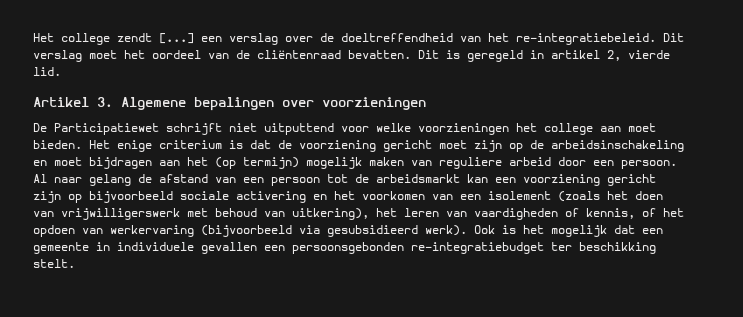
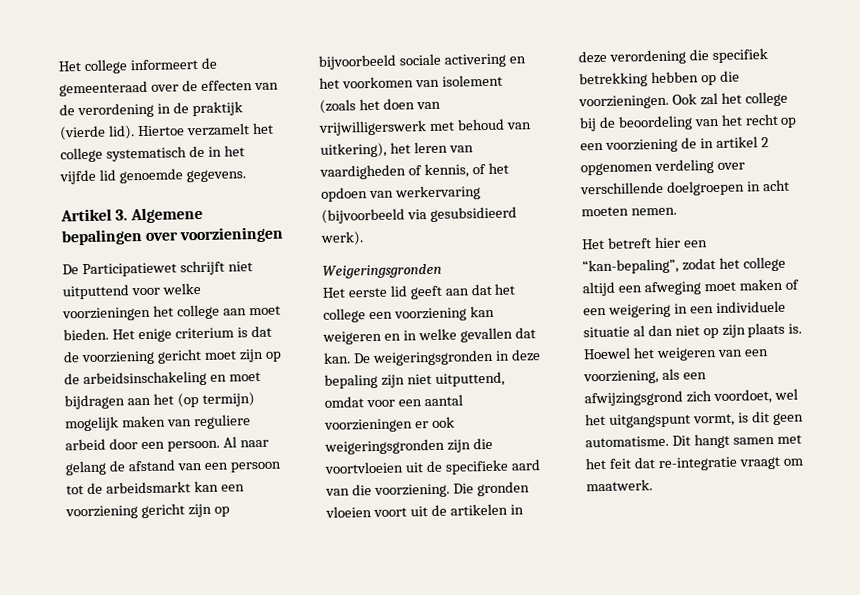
[117,33,684,45] [33,50,670,62] [33,67,61,76] zendt [...] een verslag over de doeltreffendheid van het re-integratiebeleid. Dit verslag moet het oordeel van de cliëntenraad bevatten. Dit is geregeld in artikel 2, vierde lid. -> [129,57,217,71] [59,80,279,97] [59,101,243,119] [59,122,274,141] [60,145,245,163] [59,168,246,185] informeert de gemeenteraad over de effecten van de verordening in de praktijk (vierde lid). Hiertoe verzamelt het college systematisch de in het vijfde lid genoemde gegevens.
[460,194,481,200] een -> (440, 83) none
[474,225,663,237] [33,242,656,254] [33,259,75,268] Ook is het mogelijk dat een gemeente in individuele gevallen een persoonsgebonden re-integratiebudget ter beschikking stelt. -> [322,263,442,279] [322,283,516,300] [323,305,495,323] [322,327,536,345] [323,349,541,367] [324,371,505,389] [324,394,463,408] [324,416,455,433] [324,437,493,455] [324,459,541,475] [325,481,530,499] [325,503,524,518] [578,48,768,65] [579,70,740,88] [578,91,788,110] [579,113,798,132] [580,136,769,153] [580,159,745,176] [580,179,790,196] [581,206,677,217] [582,236,708,250] [582,256,786,275] [582,278,799,297] [583,300,786,318] [583,322,803,339] [583,347,769,362] [583,368,707,385] [584,388,798,407] [585,411,804,428] [585,433,802,449] [585,456,803,472] [586,479,653,492] // Weigeringsgronden // Het eerste lid geeft aan dat het college een voorziening kan weigeren en in welke gevallen dat kan. De weigeringsgronden in deze bepaling zijn niet uitputtend, omdat voor een aantal voorzieningen er ook weigeringsgronden zijn die voortvloeien uit de specifieke aard van die voorziening. Die gronden vloeien voort uit de artikelen in deze verordening die specifiek betrekking hebben op die voorzieningen. Ook zal het college bij de beoordeling van het recht op een voorziening de in artikel 2 opgenomen verdeling over verschillende doelgroepen in acht moeten nemen. // Het betreft hier een “kan-bepaling”, zodat het college altijd een afweging moet maken of een weigering in een individuele situatie al dan niet op zijn plaats is. Hoewel het weigeren van een voorziening, als een afwijzingsgrond zich voordoet, wel het uitgangspunt vormt, is dit geen automatisme. Dit hangt samen met het feit dat re-integratie vraagt om maatwerk.

